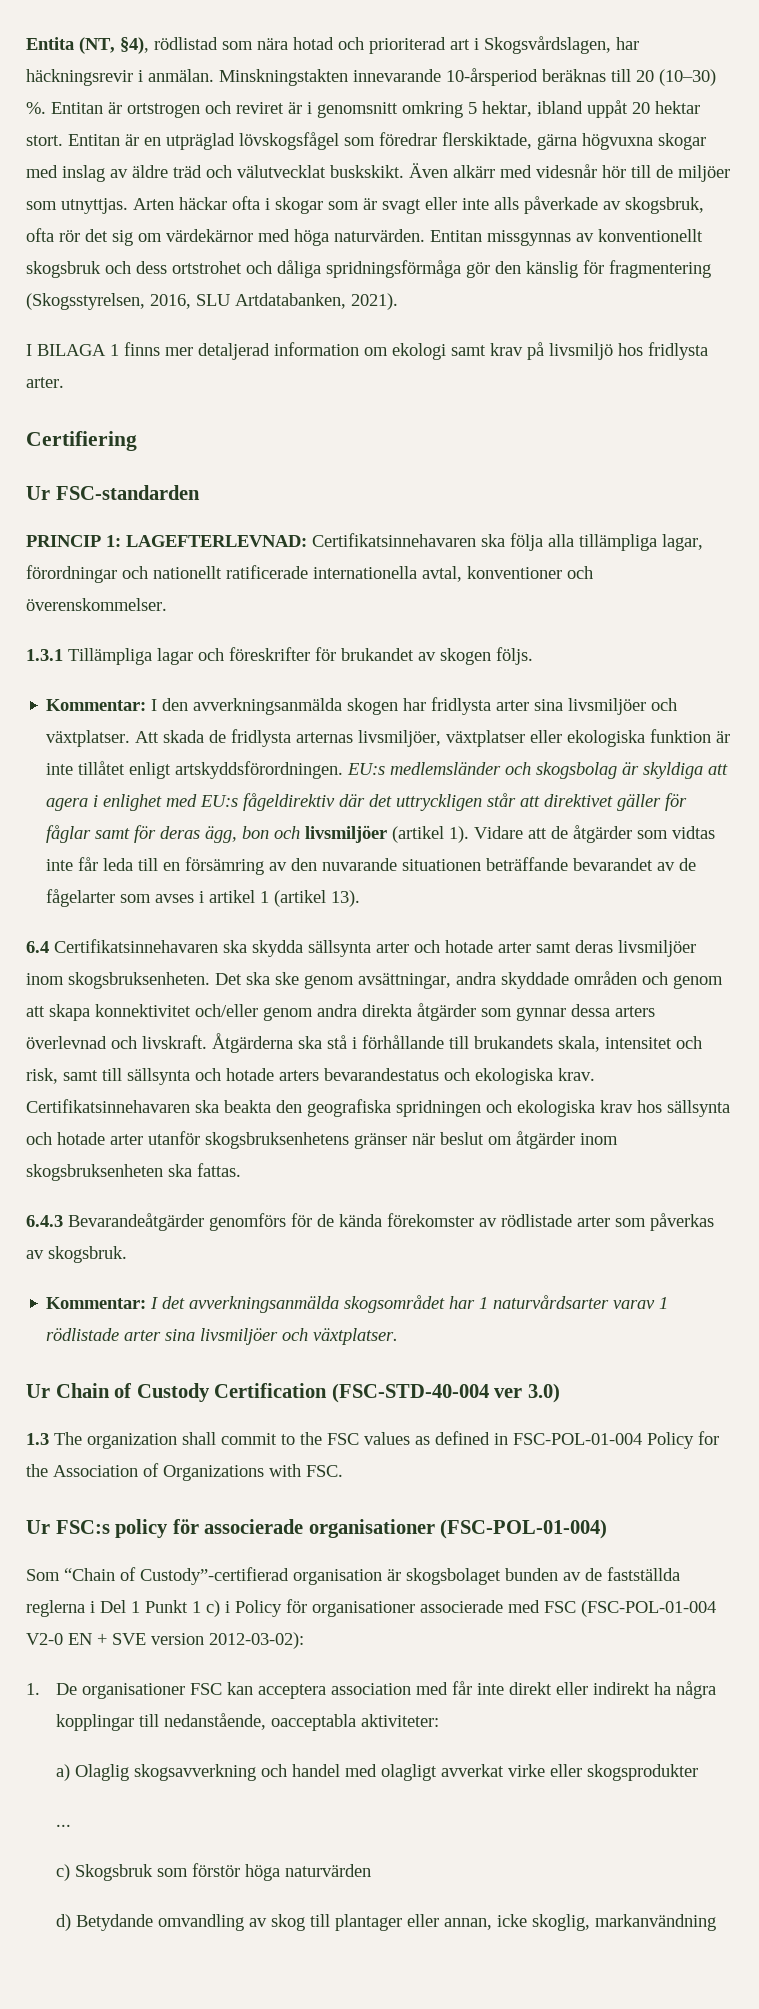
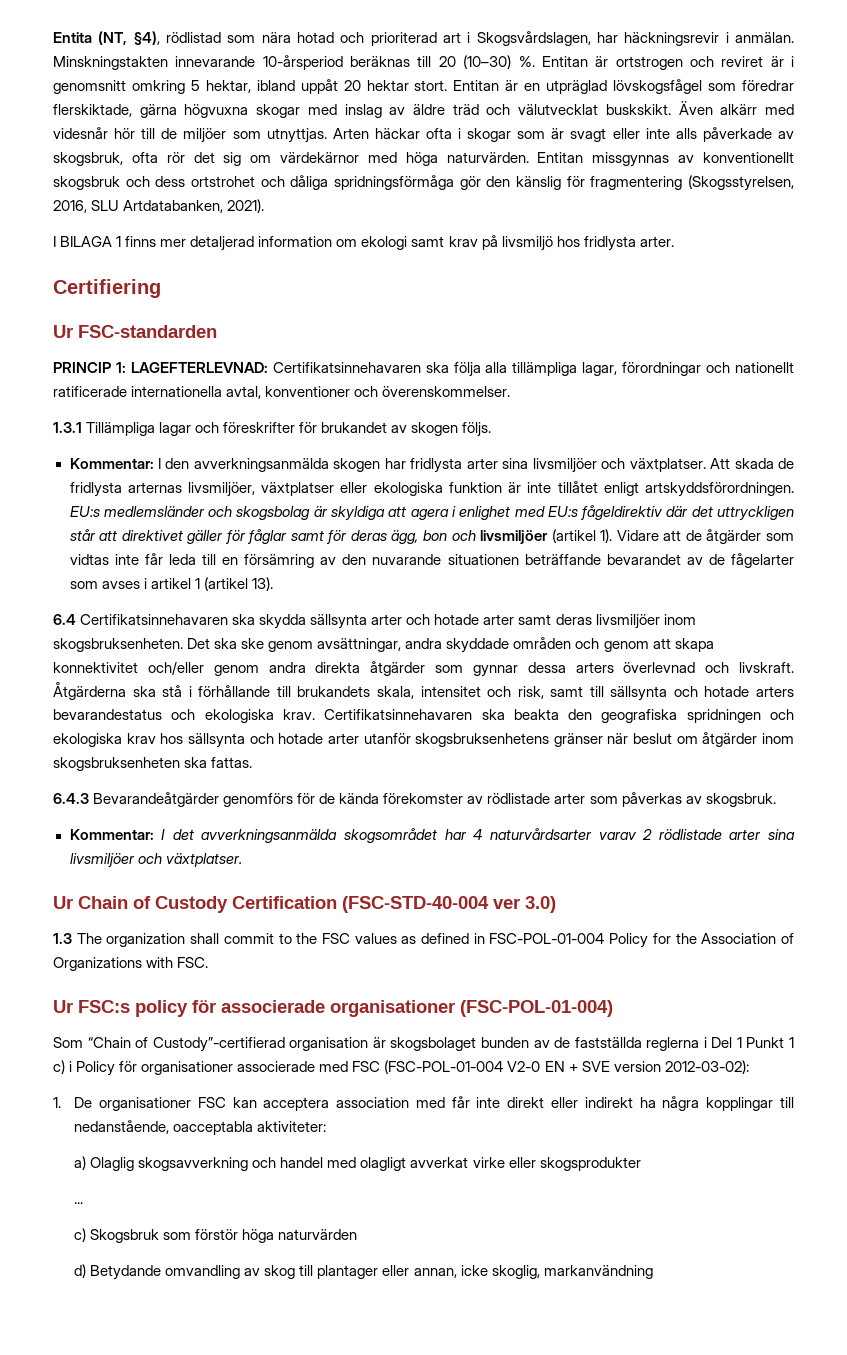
[479,1297,489,1309] 1 -> [473,829,483,840] 4
[659,1297,669,1309] 1 -> [642,829,653,840] 2

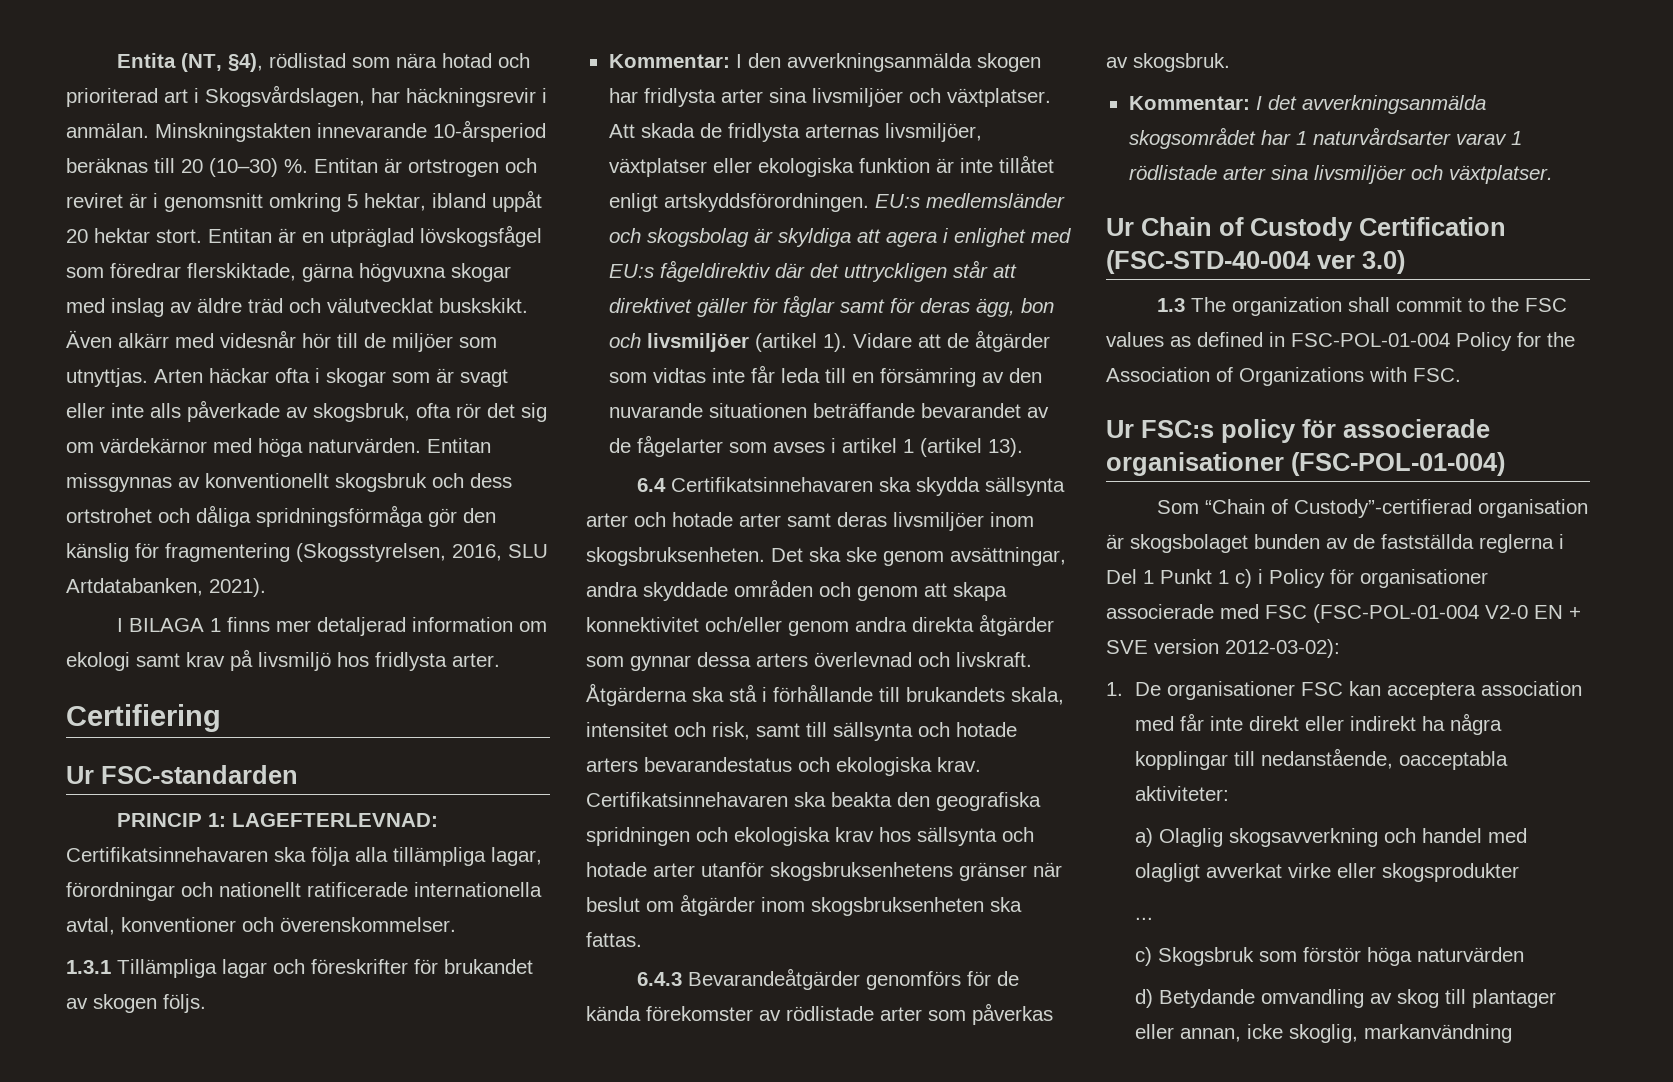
[473,829,483,840] 4 -> [1295,131,1307,145] 1
[642,829,653,840] 2 -> [1510,131,1522,145] 1

